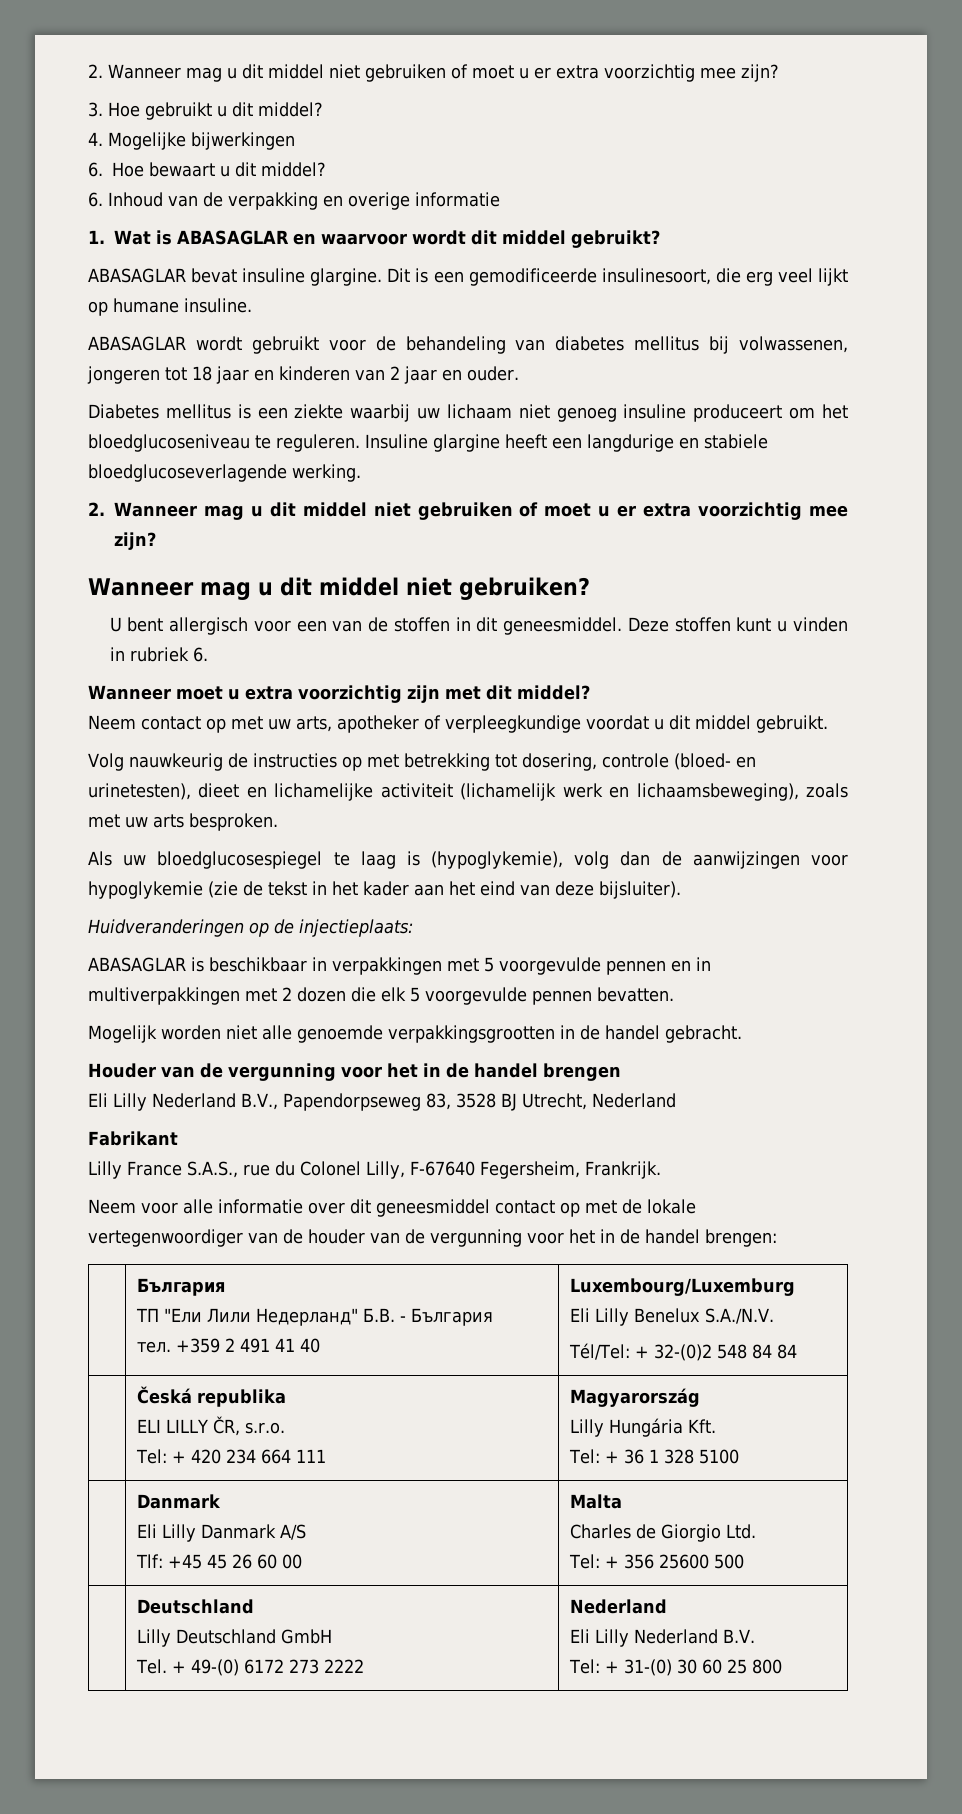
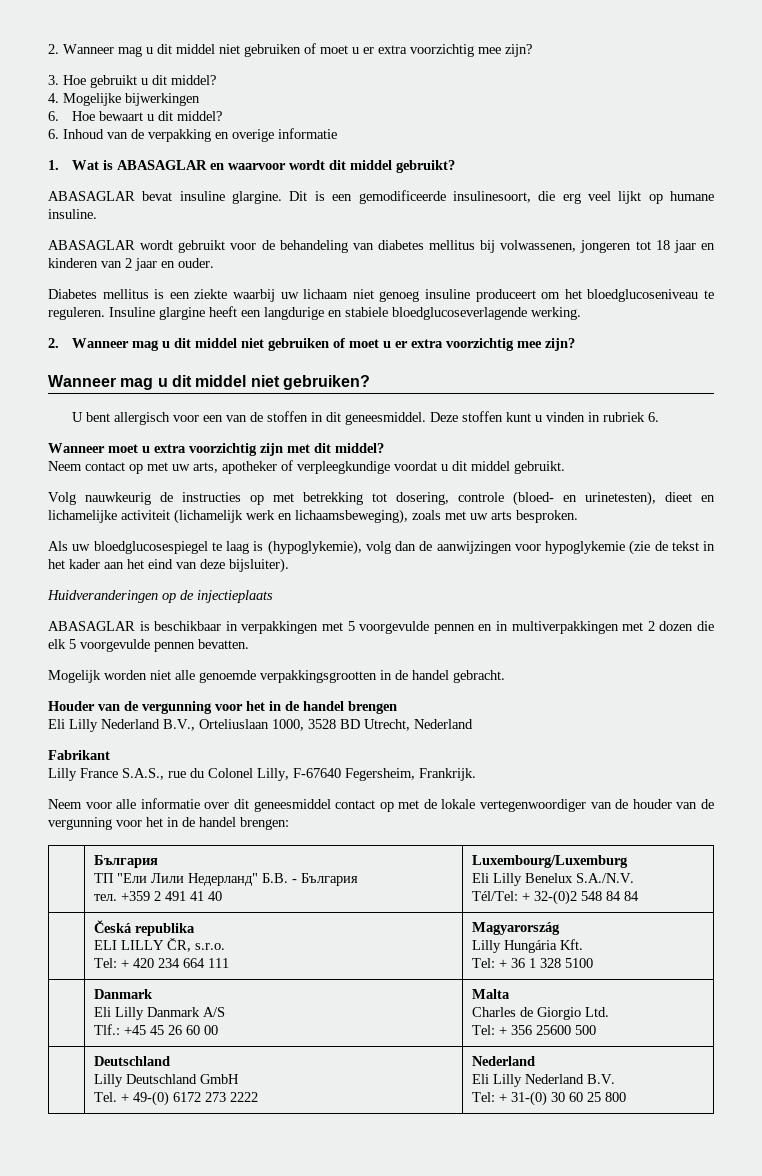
[299,919,413,937] injectieplaats: -> [197,590,273,603] injectieplaats
[282,1093,517,1111] Papendorpseweg 83, 3528 BJ -> [199,719,360,731] Orteliuslaan 1000, 3528 BD
[136,1554,164,1568] Tlf: -> [94,1024,121,1035] Tlf.:

